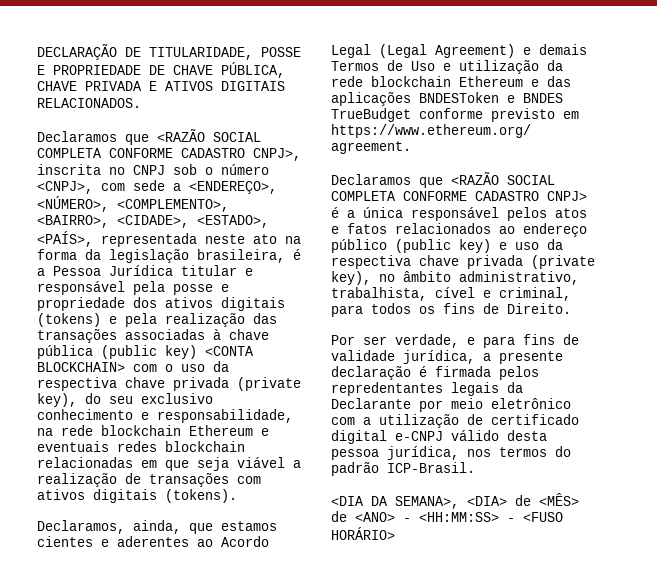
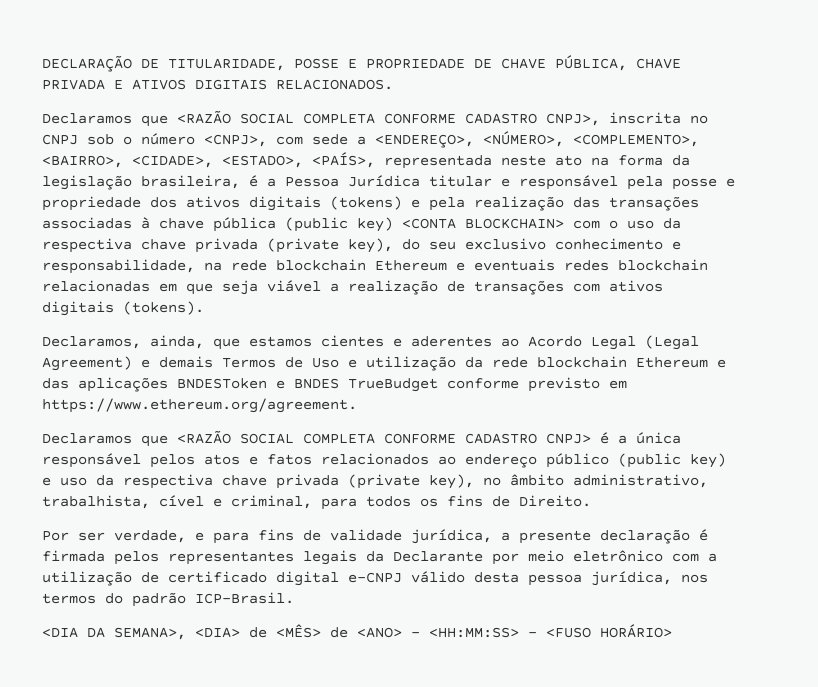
[331,382,443,396] repredentantes -> [168,551,294,565] representantes

